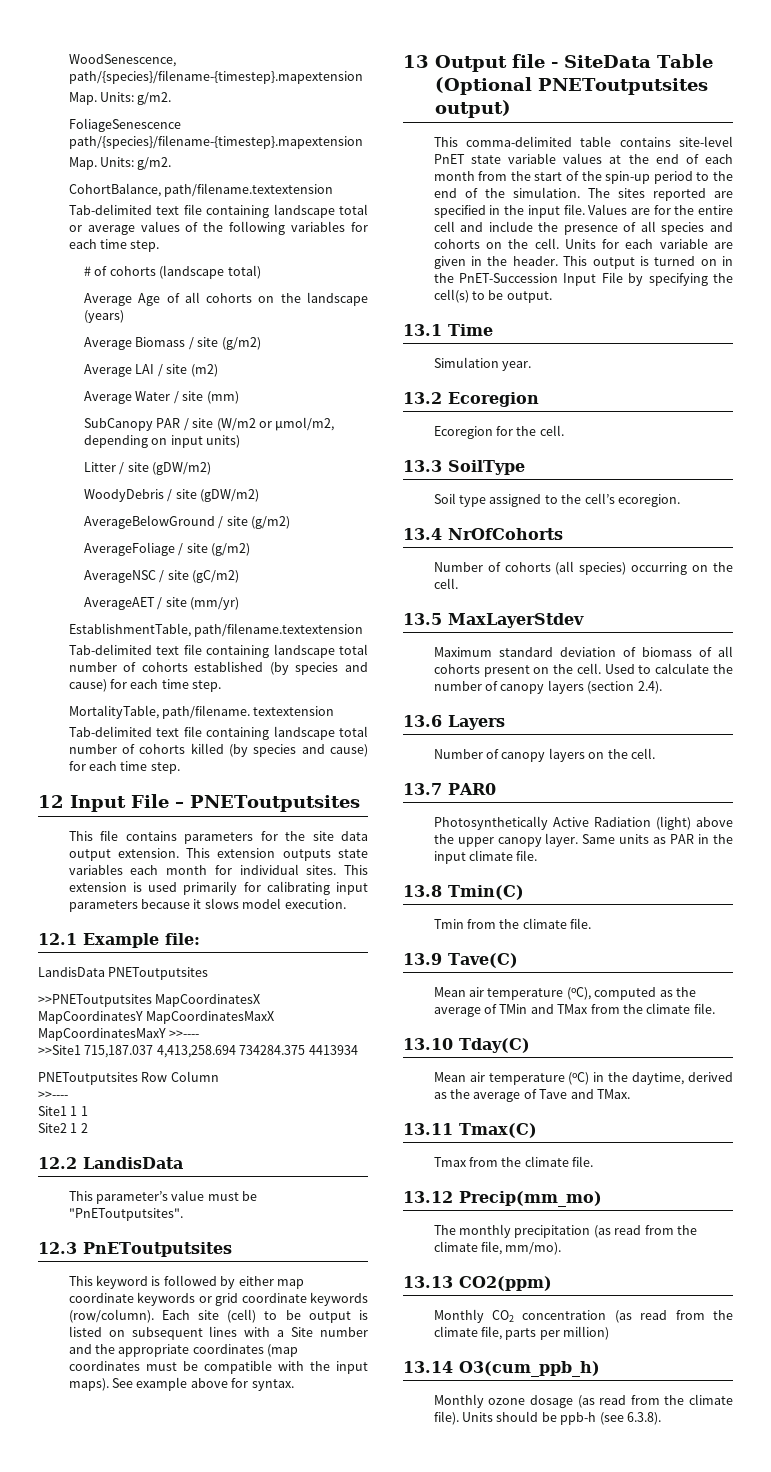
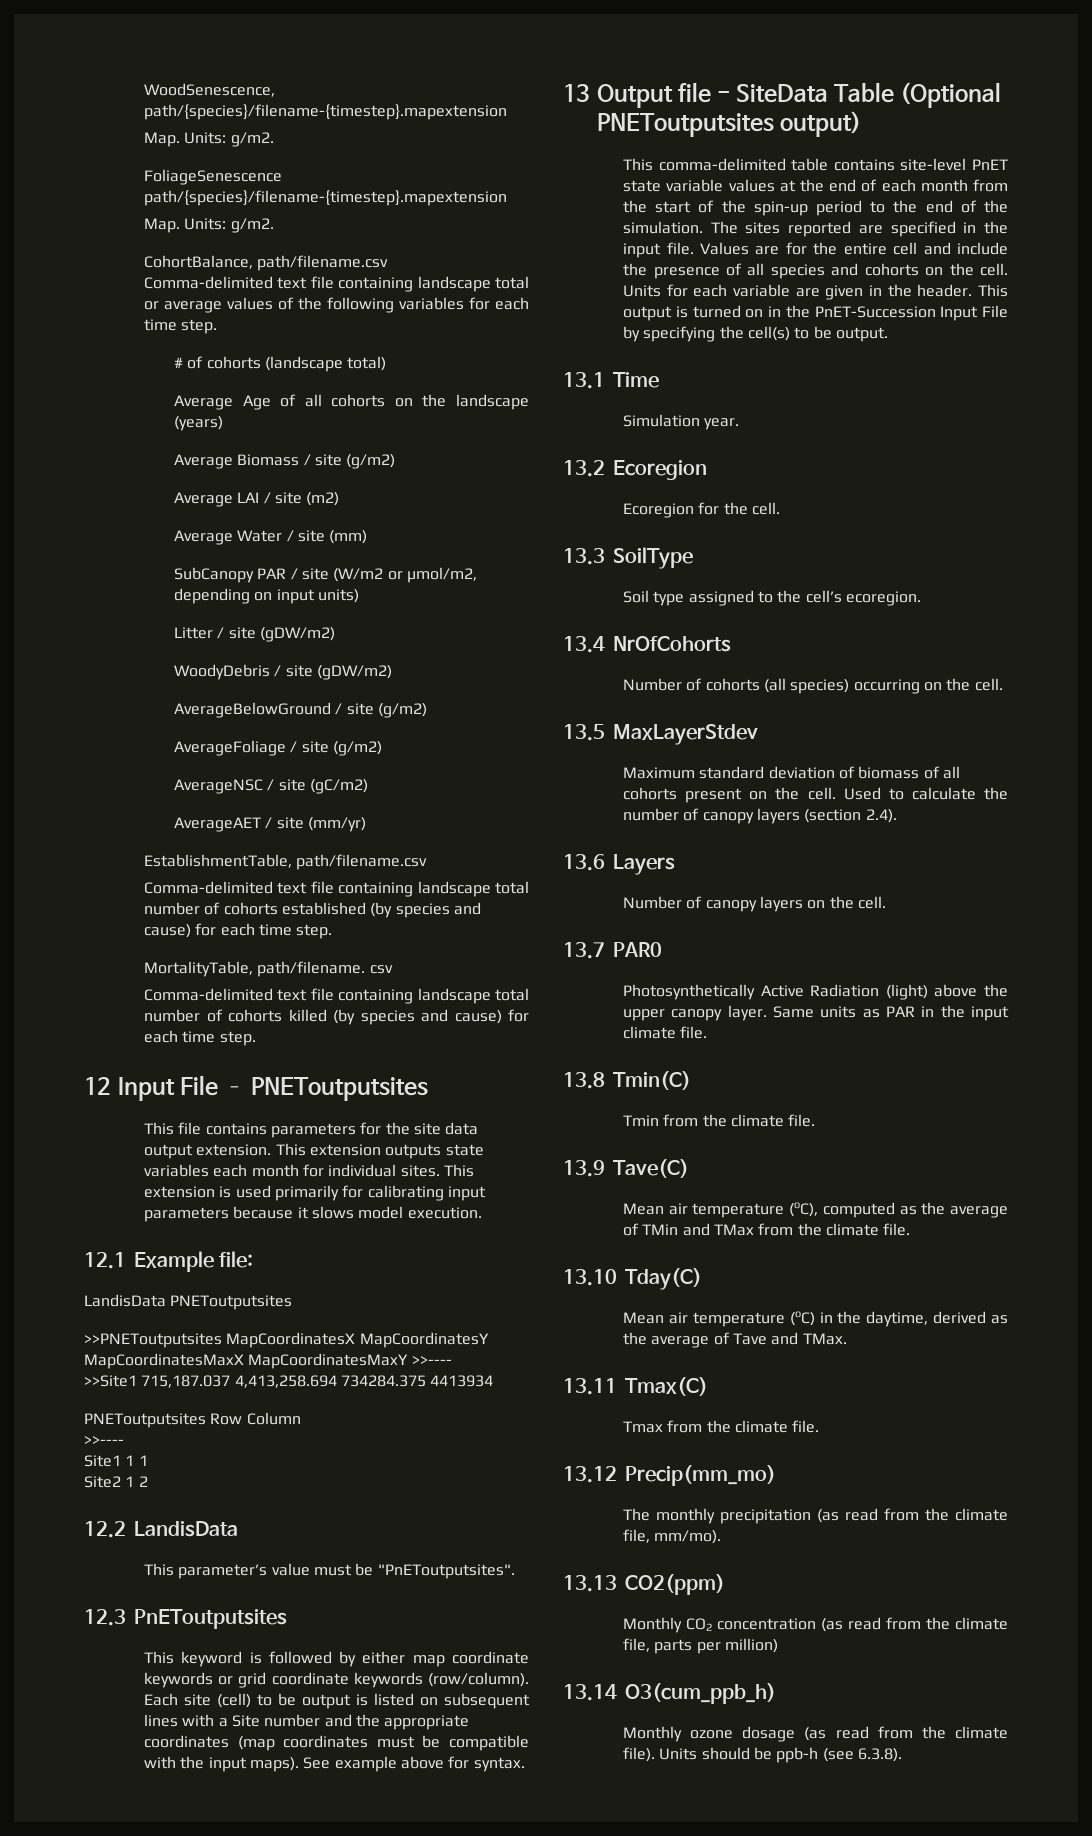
[164,183,334,197] [68,204,152,215] path/filename.textextension // Tab-delimited -> [257,255,389,271] [144,276,274,289] path/filename.csv // Comma-delimited
[194,623,364,637] [68,644,152,655] path/filename.textextension // Tab-delimited -> [296,854,428,870] [144,881,274,894] path/filename.csv // Comma-delimited
[253,706,335,716] [68,726,152,737] textextension // Tab-delimited -> [369,965,393,974] [144,988,274,1001] csv // Comma-delimited

